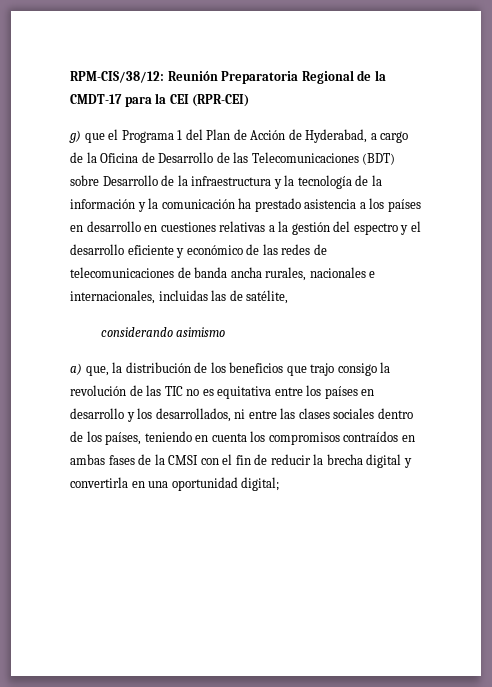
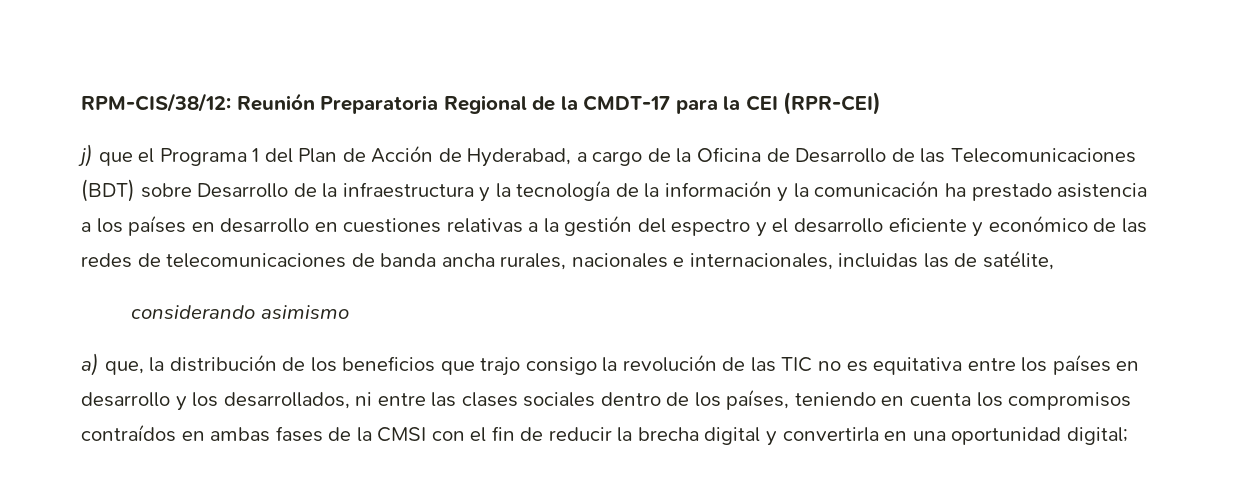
[69,130,81,143] g) -> [78,144,93,167] j)

